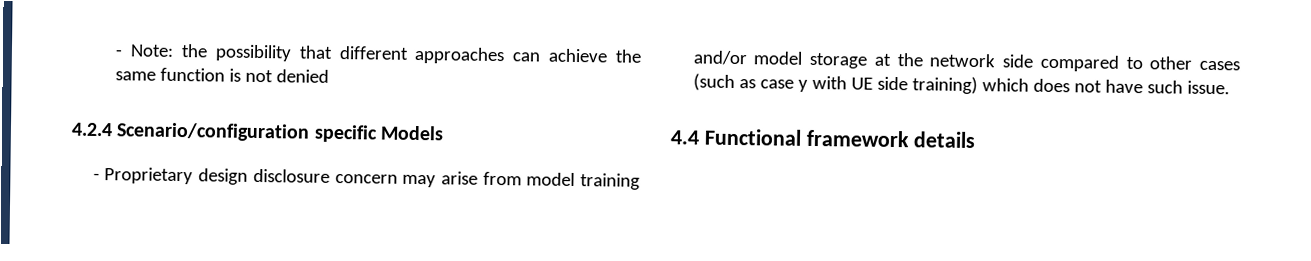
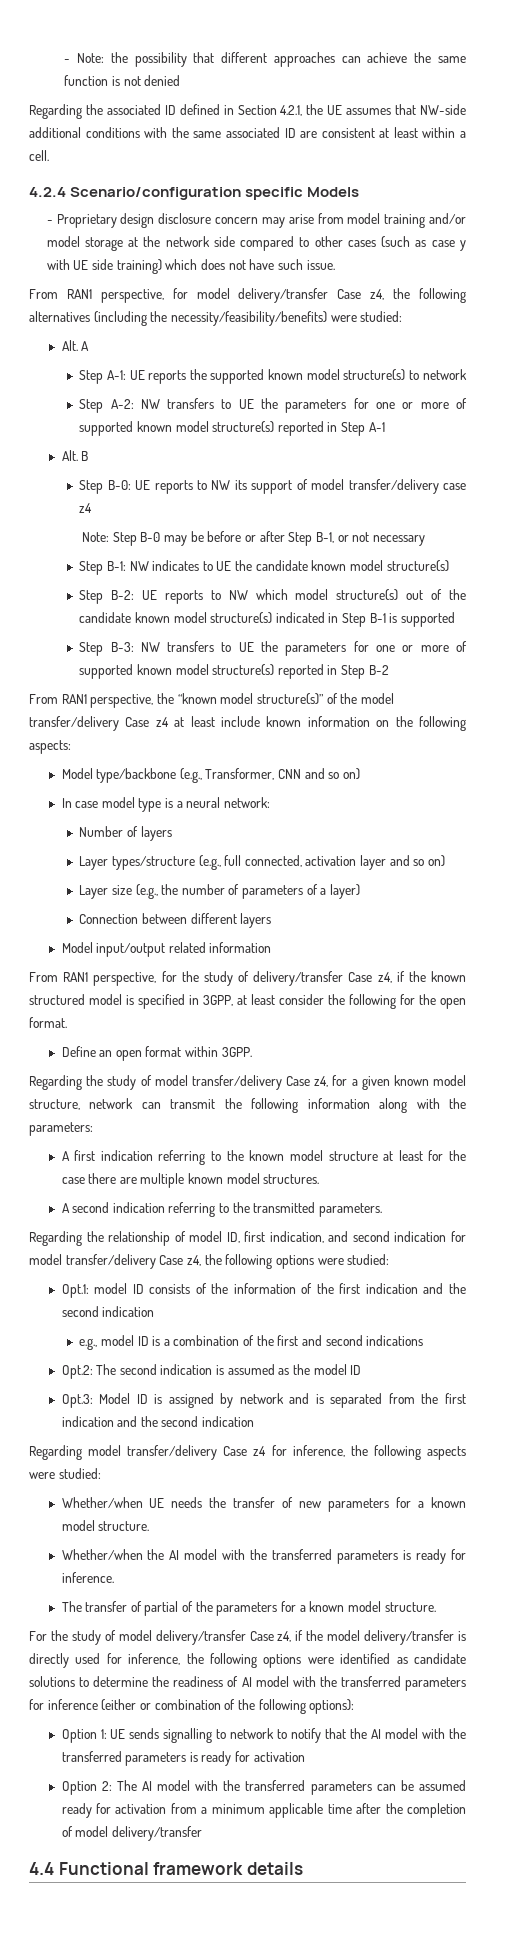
(330, 76) none -> [29,104,467,119] [29,127,466,138] [29,150,49,161] // Regarding the associated ID defined in Section 4.2.1, the UE assumes that NW-side additional conditions with the same associated ID are consistent at least within a cell.
(1230, 87) none -> [29,288,467,303] [29,311,403,326] [61,340,90,351] [79,369,467,384] [79,398,467,413] [79,421,385,436] [61,450,89,461] [79,479,466,494] [79,503,93,513] [82,531,425,546] [79,560,449,575] [79,589,466,604] [79,612,456,627] [79,641,467,656] [79,664,389,679] [29,693,394,708] [29,716,466,731] [29,740,71,754] [61,768,361,783] [61,797,271,812] [79,826,172,841] [79,855,446,870] [79,884,361,899] [79,913,272,928] [61,942,272,957] [29,971,467,986] [29,994,466,1009] [29,1017,67,1028] [61,1046,252,1061] [29,1075,467,1090] [29,1098,467,1113] [29,1122,93,1136] [61,1150,466,1165] [61,1173,320,1188] [61,1202,383,1217] [29,1231,466,1246] [29,1254,390,1269] [61,1283,467,1298] [61,1306,155,1317] [79,1335,424,1350] [61,1364,362,1379] [61,1393,467,1408] [61,1416,255,1427] [29,1445,466,1460] [29,1468,101,1479] [61,1497,466,1512] [61,1520,150,1531] [61,1549,466,1564] [61,1572,114,1583] [61,1601,436,1616] [29,1630,466,1645] [29,1653,466,1668] [29,1676,466,1691] [29,1699,355,1714] [61,1728,466,1743] [61,1751,305,1766] [61,1780,466,1795] [61,1803,466,1818] [61,1826,202,1841] // From RAN1 perspective, for model delivery/transfer Case z4, the following alternatives (including the necessity/feasibility/benefits) were studied: // Alt. A // Step A-1: UE reports the supported known model structure(s) to network // Step A-2: NW transfers to UE the parameters for one or more of supported known model structure(s) reported in Step A-1 // Alt. B // Step B-0: UE reports to NW its support of model transfer/delivery case z4 // Note: Step B-0 may be before or after Step B-1, or not necessary // Step B-1: NW indicates to UE the candidate known model structure(s) // Step B-2: UE reports to NW which model structure(s) out of the candidate known model structure(s) indicated in Step B-1 is supported // Step B-3: NW transfers to UE the parameters for one or more of supported known model structure(s) reported in Step B-2 // From RAN1 perspective, the “known model structure(s)” of the model transfer/delivery Case z4 at least include known information on the following aspects: // Model type/backbone (e.g., Transformer, CNN and so on) // In case model type is a neural network: // Number of layers // Layer types/structure (e.g., full connected, activation layer and so on) // Layer size (e.g., the number of parameters of a layer) // Connection between different layers // Model input/output related information // From RAN1 perspective, for the study of delivery/transfer Case z4, if the known structured model is specified in 3GPP, at least consider the following for the open format. // Define an open format within 3GPP. // Regarding the study of model transfer/delivery Case z4, for a given known model structure, network can transmit the following information along with the parameters: // A first indication referring to the known model structure at least for the case there are multiple known model structures. // A second indication referring to the transmitted parameters. // Regarding the relationship of model ID, first indication, and second indication for model transfer/delivery Case z4, the following options were studied: // Opt.1: model ID consists of the information of the first indication and the second indication // e.g., model ID is a combination of the first and second indications // Opt.2: The second indication is assumed as the model ID // Opt.3: Model ID is assigned by network and is separated from the first indication and the second indication // Regarding model transfer/delivery Case z4 for inference, the following aspects were studied: // Whether/when UE needs the transfer of new parameters for a known model structure. // Whether/when the AI model with the transferred parameters is ready for inference. // The transfer of partial of the parameters for a known model structure. // For the study of model delivery/transfer Case z4, if the model delivery/transfer is directly used for inference, the following options were identified as candidate solutions to determine the readiness of AI model with the transferred parameters for inference (either or combination of the following options): // Option 1: UE sends signalling to network to notify that the AI model with the transferred parameters is ready for activation // Option 2: The AI model with the transferred parameters can be assumed ready for activation from a minimum applicable time after the completion of model delivery/transfer

